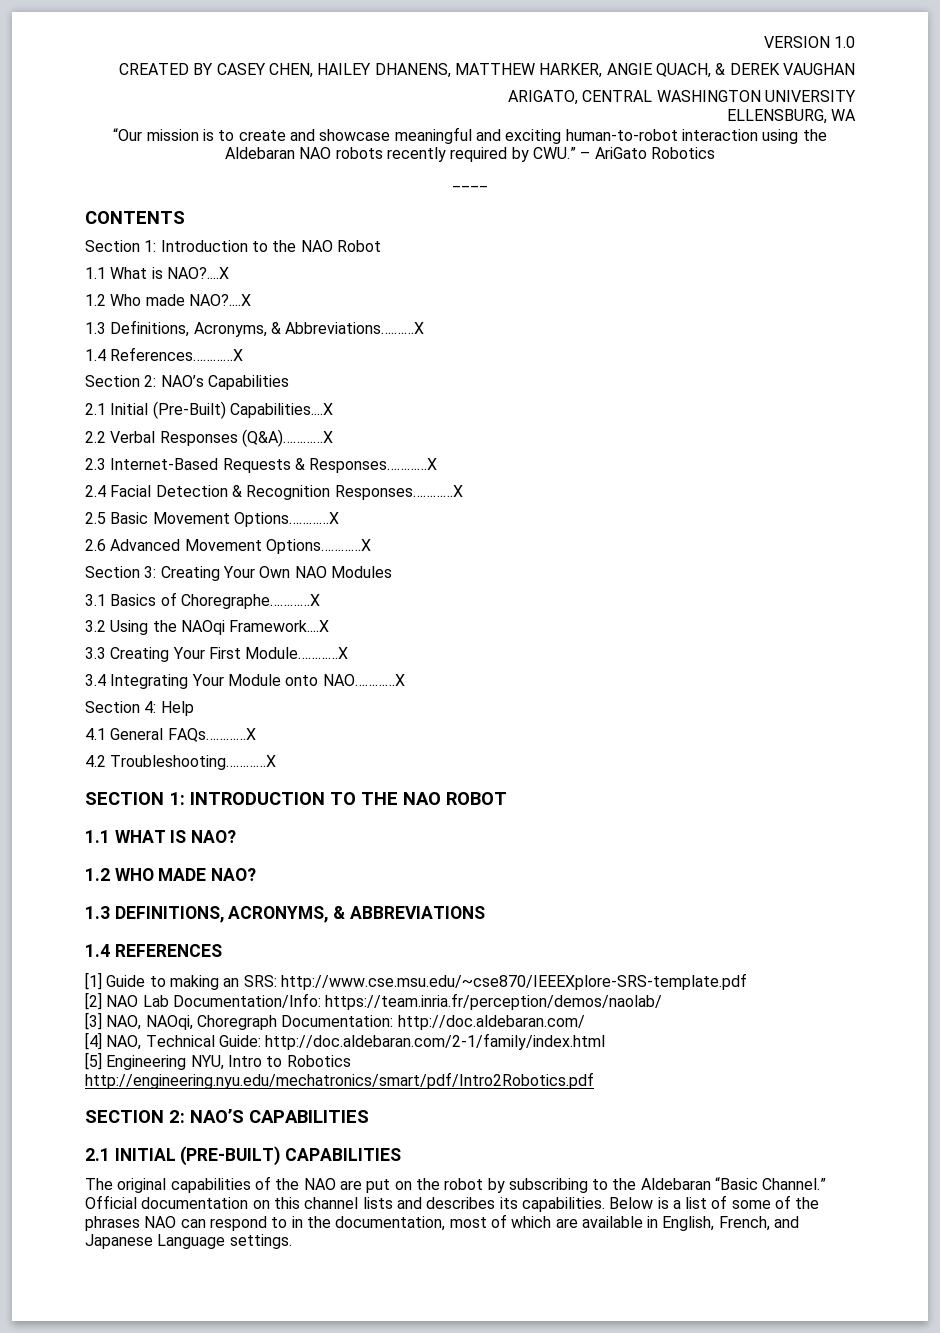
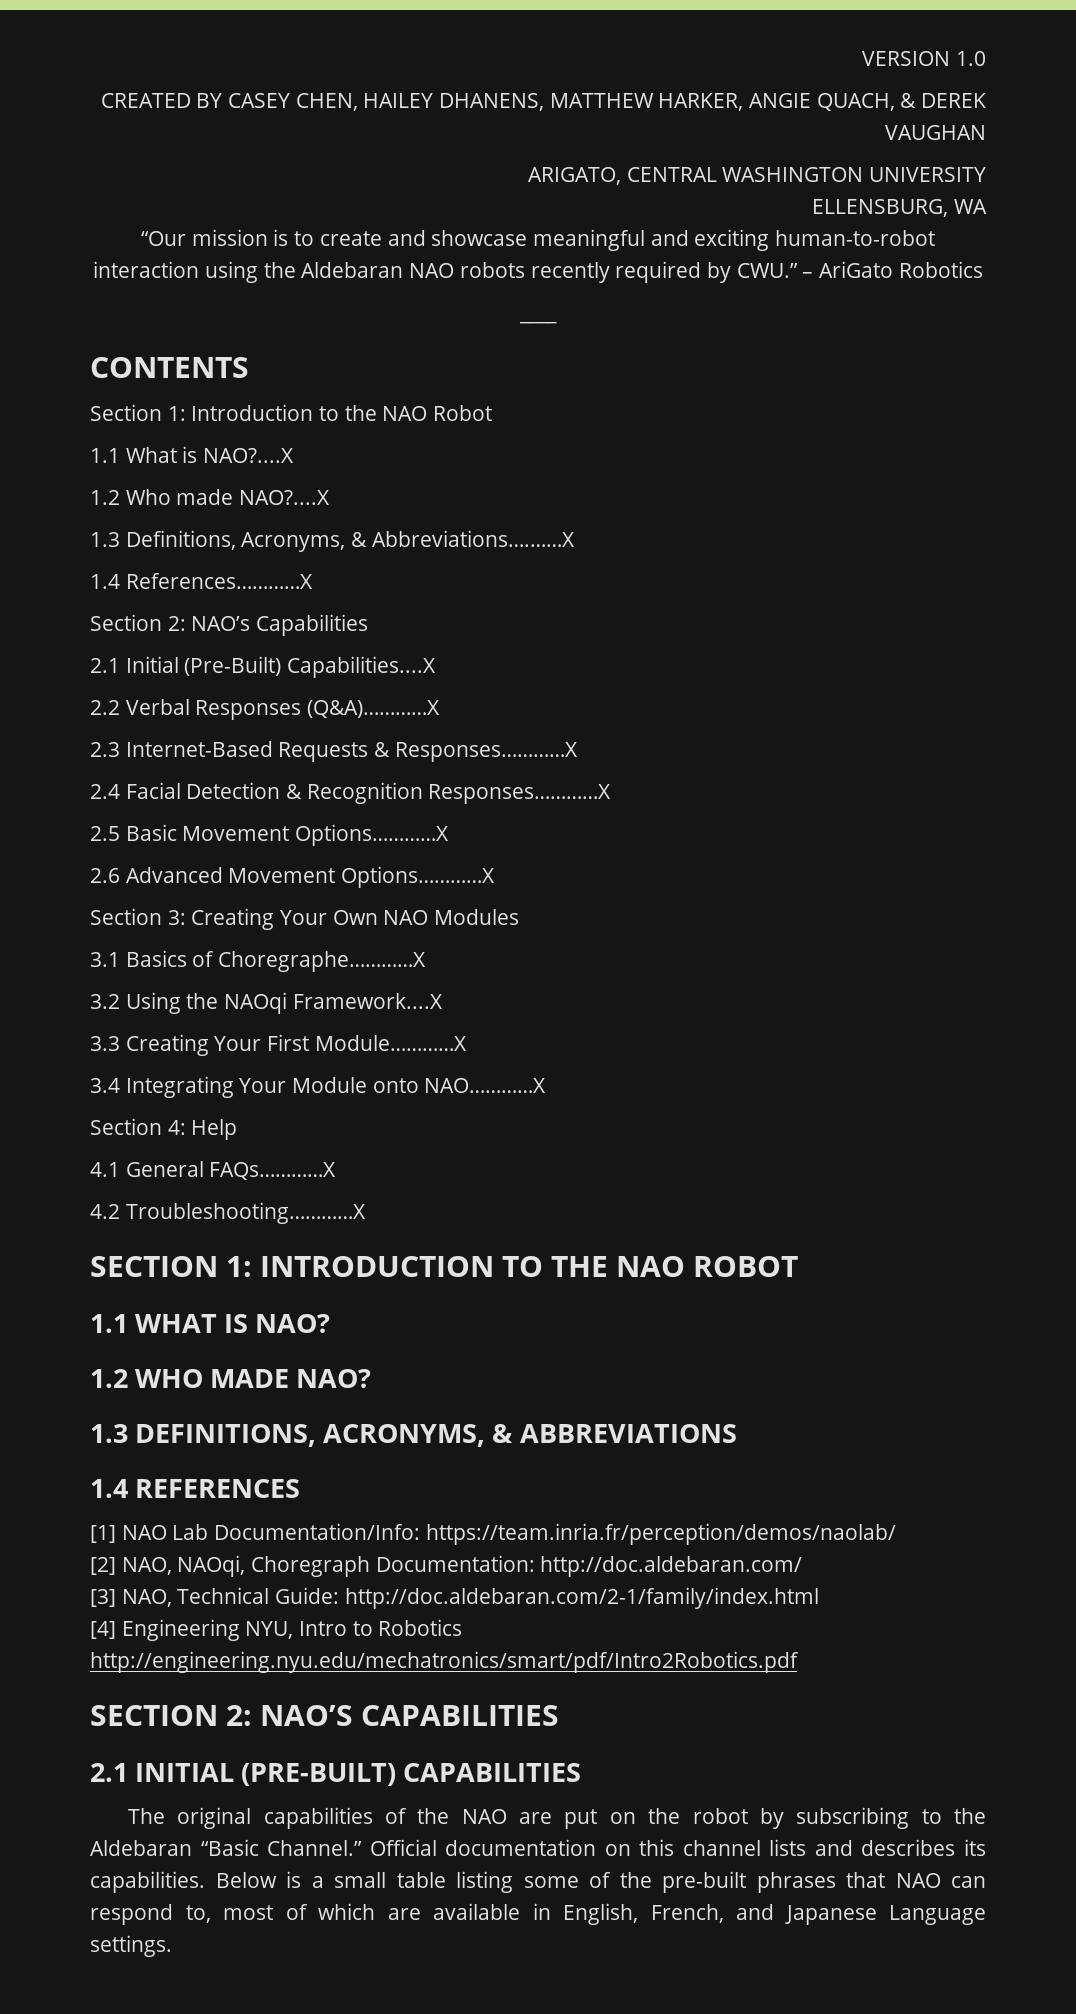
[106,973,747,990] [85,992,102,1010] Guide to making an SRS: http://www.cse.msu.edu/~cse870/IEEEXplore-SRS-template.pdf // [2] -> (116, 1534) none
[85,1012,102,1030] [3] -> [90,1557,116,1575] [2]
[85,1032,102,1050] [4] -> [90,1589,116,1607] [3]
[85,1052,102,1070] [5] -> [90,1621,116,1639] [4]
[685,1195,820,1209] [85,1216,446,1231] list of some of the phrases NAO can respond to in the documentation, -> [334,1871,986,1893] [90,1904,211,1925] small table listing some of the pre-built phrases that NAO can respond to,

